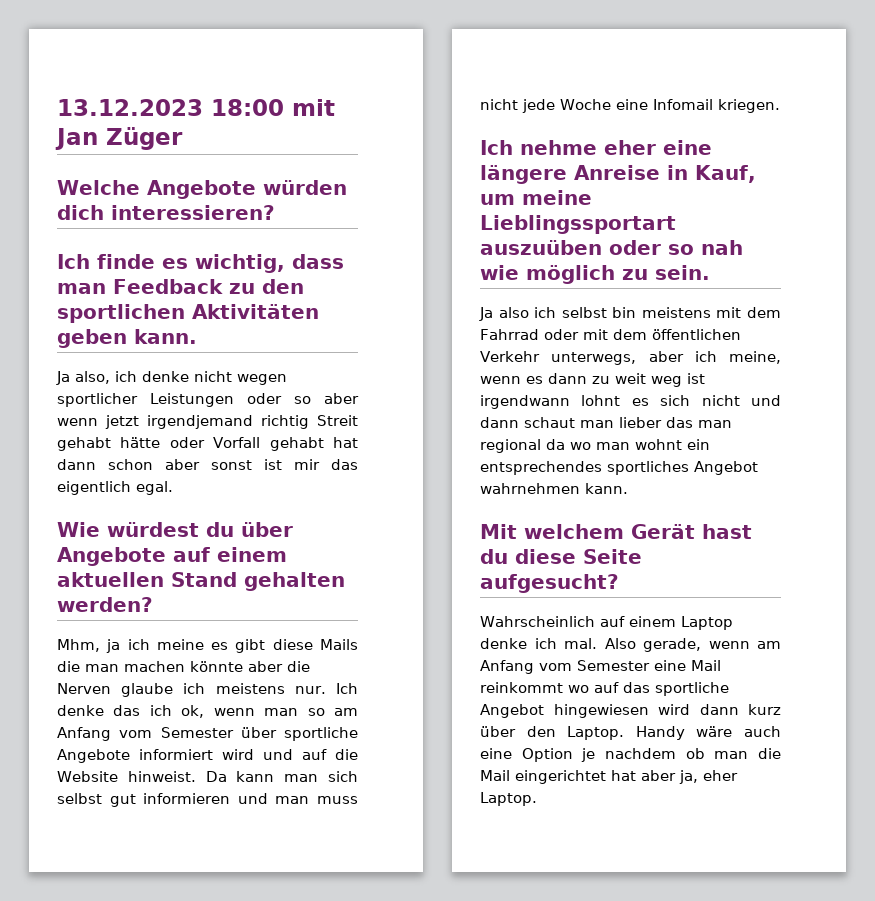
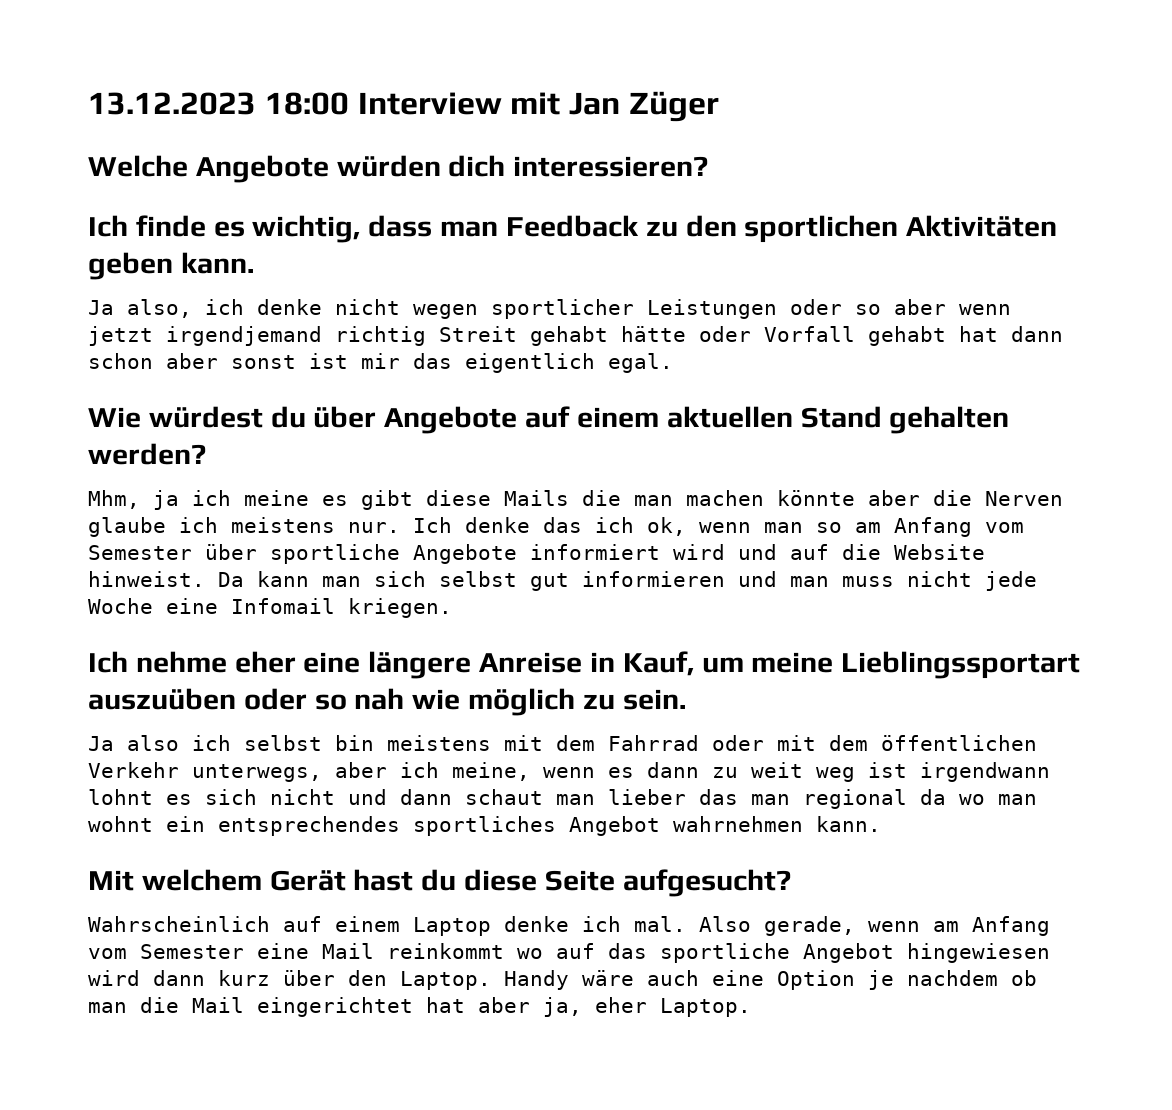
(284, 107) none -> [357,92,502,115] Interview

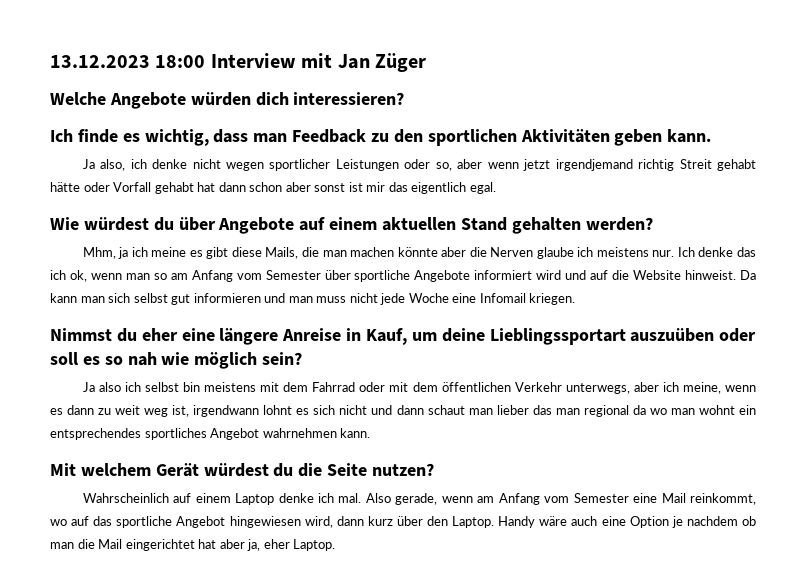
[855,304,881,315] so -> [435,162,452,171] so,
[504,490,569,506] Mails -> [265,247,299,259] Mails,
[88,651,227,673] Ich nehme -> [50,328,137,342] Nimmst du
[751,652,834,673] meine -> [441,328,485,342] deine
(307, 699) none -> [50,352,100,365] soll es
[582,689,686,710] zu sein. -> [262,352,303,365] sein?
[868,762,907,778] ist -> [172,405,190,417] ist,
[353,869,791,897] hast du diese Seite aufgesucht? -> [203,463,435,477] würdest du die Seite nutzen?
[387,943,504,959] reinkommt -> [689,493,756,505] reinkommt,
[88,970,140,986] wird -> [304,516,333,528] wird,

